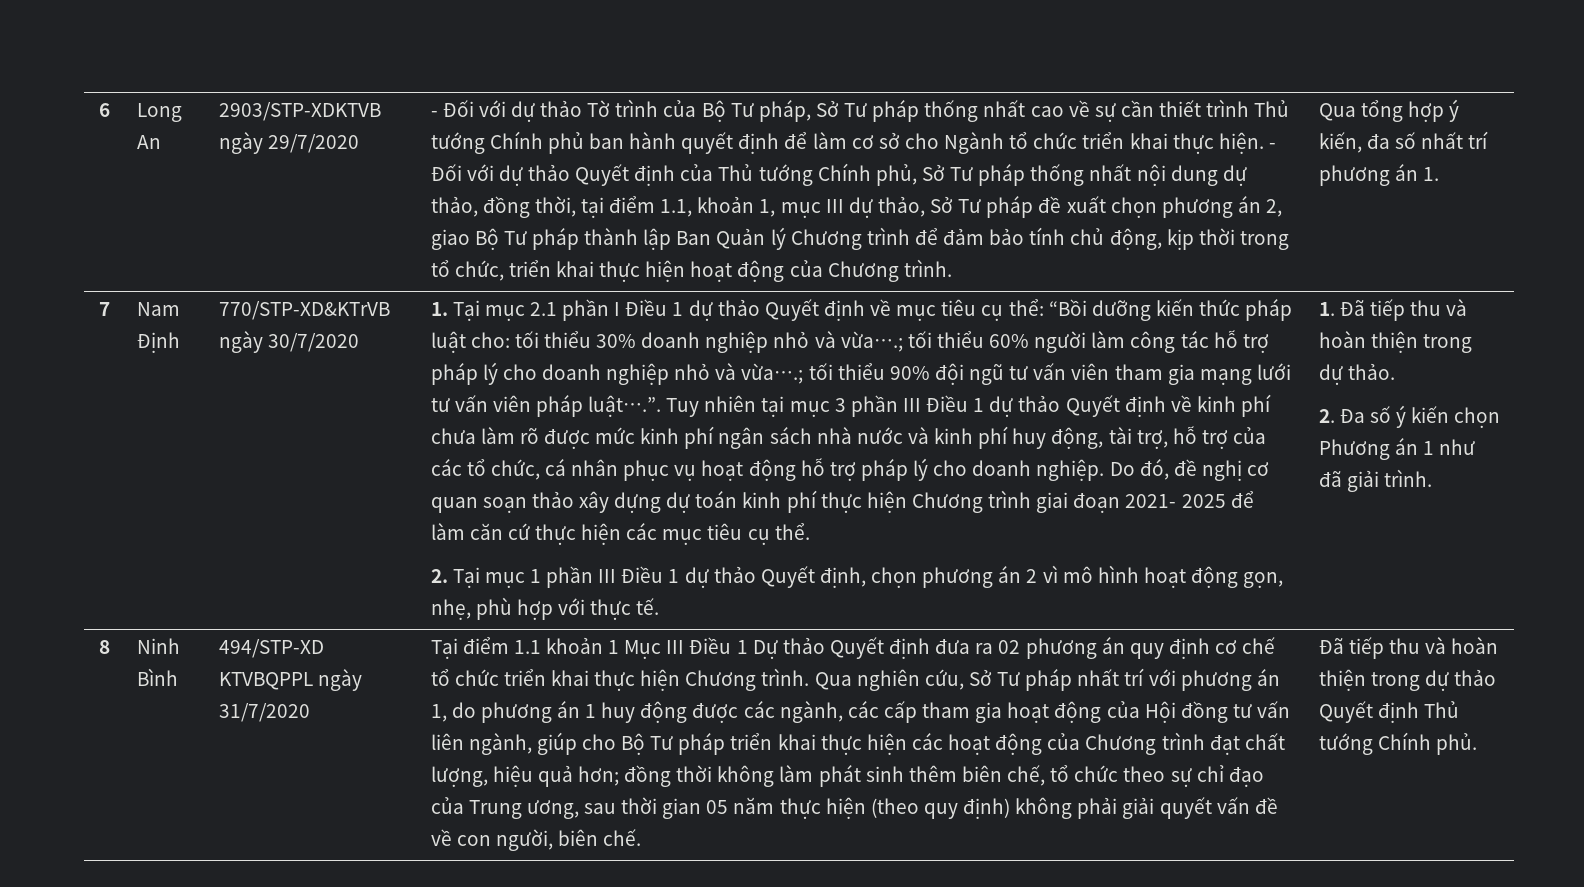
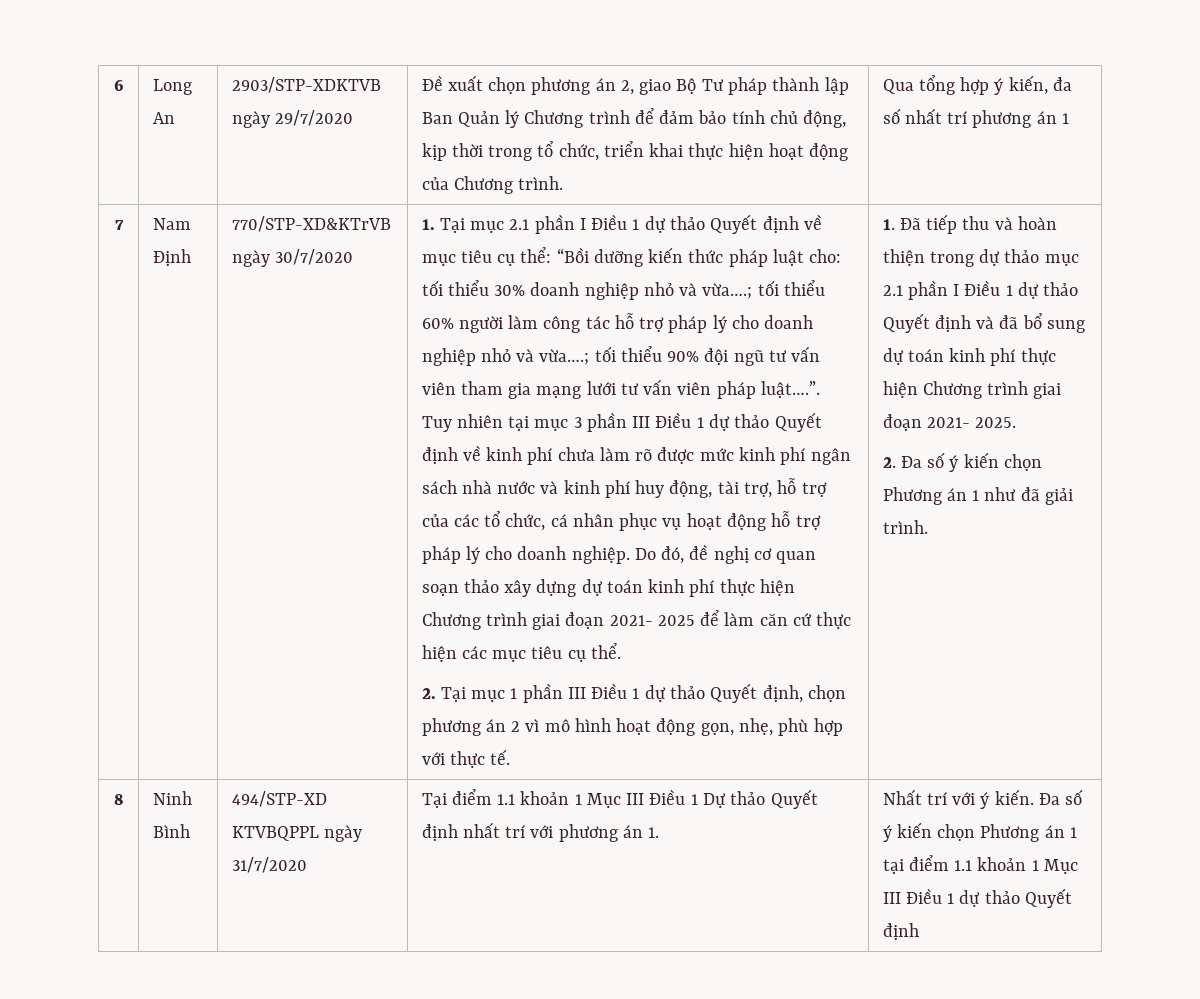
[430,99,1290,122] [430,131,1276,154] [430,163,1247,186] [430,196,1062,218] - Đối với dự thảo Tờ trình của Bộ Tư pháp, Sở Tư pháp thống nhất cao về sự cần thiết trình Thủ tướng Chính phủ ban hành quyết định để làm cơ sở cho Ngành tổ chức triển khai thực hiện. - Đối với dự thảo Quyết định của Thủ tướng Chính phủ, Sở Tư pháp thống nhất nội dung dự thảo, đồng thời, tại điểm 1.1, khoản 1, mục III dự thảo, Sở Tư pháp đề -> [421,75,443,91] Đề
[1422,167,1439,181] 1. -> [1061,113,1069,124] 1
[1347,363,1395,380] thảo. -> [1004,249,1079,266] [882,280,1079,300] [882,313,1085,333] [882,348,1056,366] [882,381,1062,399] [882,414,1017,431] thảo mục 2.1 phần I Điều 1 dự thảo Quyết định và đã bổ sung dự toán kinh phí thực hiện Chương trình giai đoạn 2021- 2025.
[935,637,1276,659] [430,668,1073,691] đưa ra 02 phương án quy định cơ chế tổ chức triển khai thực hiện Chương trình. Qua nghiên cứu, Sở Tư pháp -> (458, 832) none
[430,701,1291,723] [430,732,1285,755] [430,765,1264,787] [430,797,1278,819] [430,829,642,851] [1318,637,1499,659] [1318,669,1496,691] [1318,701,1459,723] [1318,732,1477,755] 1, do phương án 1 huy động được các ngành, các cấp tham gia hoạt động của Hội đồng tư vấn liên ngành, giúp cho Bộ Tư pháp triển khai thực hiện các hoạt động của Chương trình đạt chất lượng, hiệu quả hơn; đồng thời không làm phát sinh thêm biên chế, tổ chức theo sự chỉ đạo của Trung ương, sau thời gian 05 năm thực hiện (theo quy định) không phải giải quyết vấn đề về con người, biên chế. | Đã tiếp thu và hoàn thiện trong dự thảo Quyết định Thủ tướng Chính phủ. -> [648,827,660,838] [882,789,1084,809] [882,822,1077,842] [882,855,1078,874] [882,888,1072,908] [882,923,919,940] 1. | Nhất trí với ý kiến. Đa số ý kiến chọn Phương án 1 tại điểm 1.1 khoản 1 Mục III Điều 1 dự thảo Quyết định

